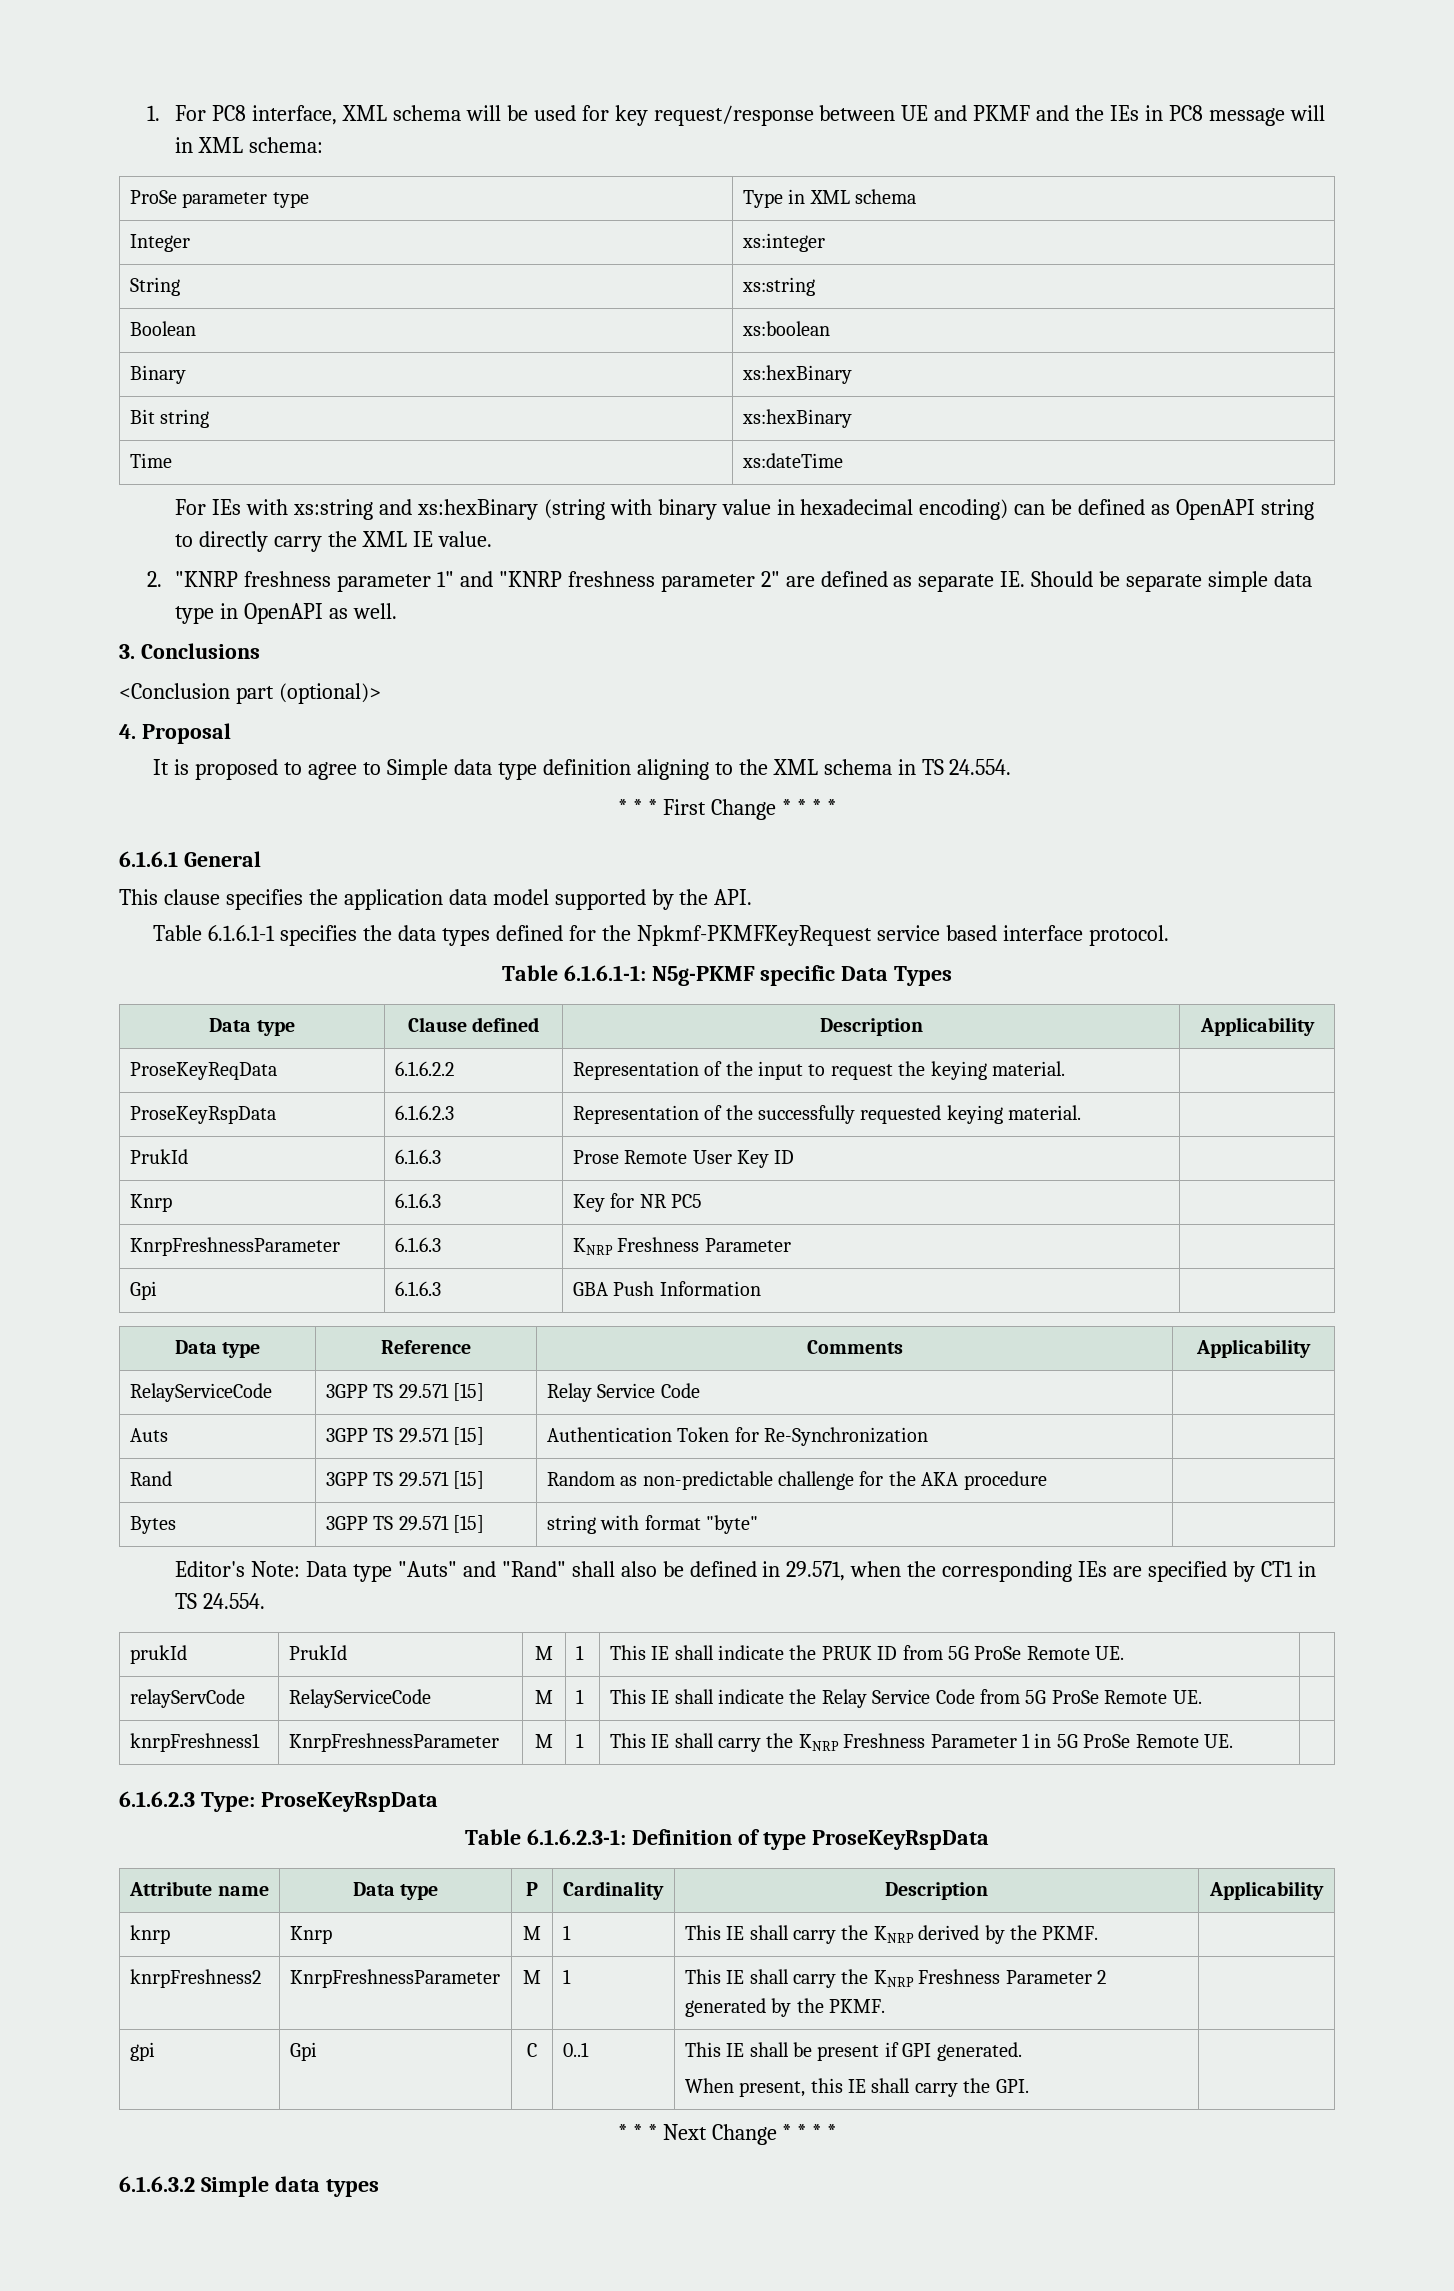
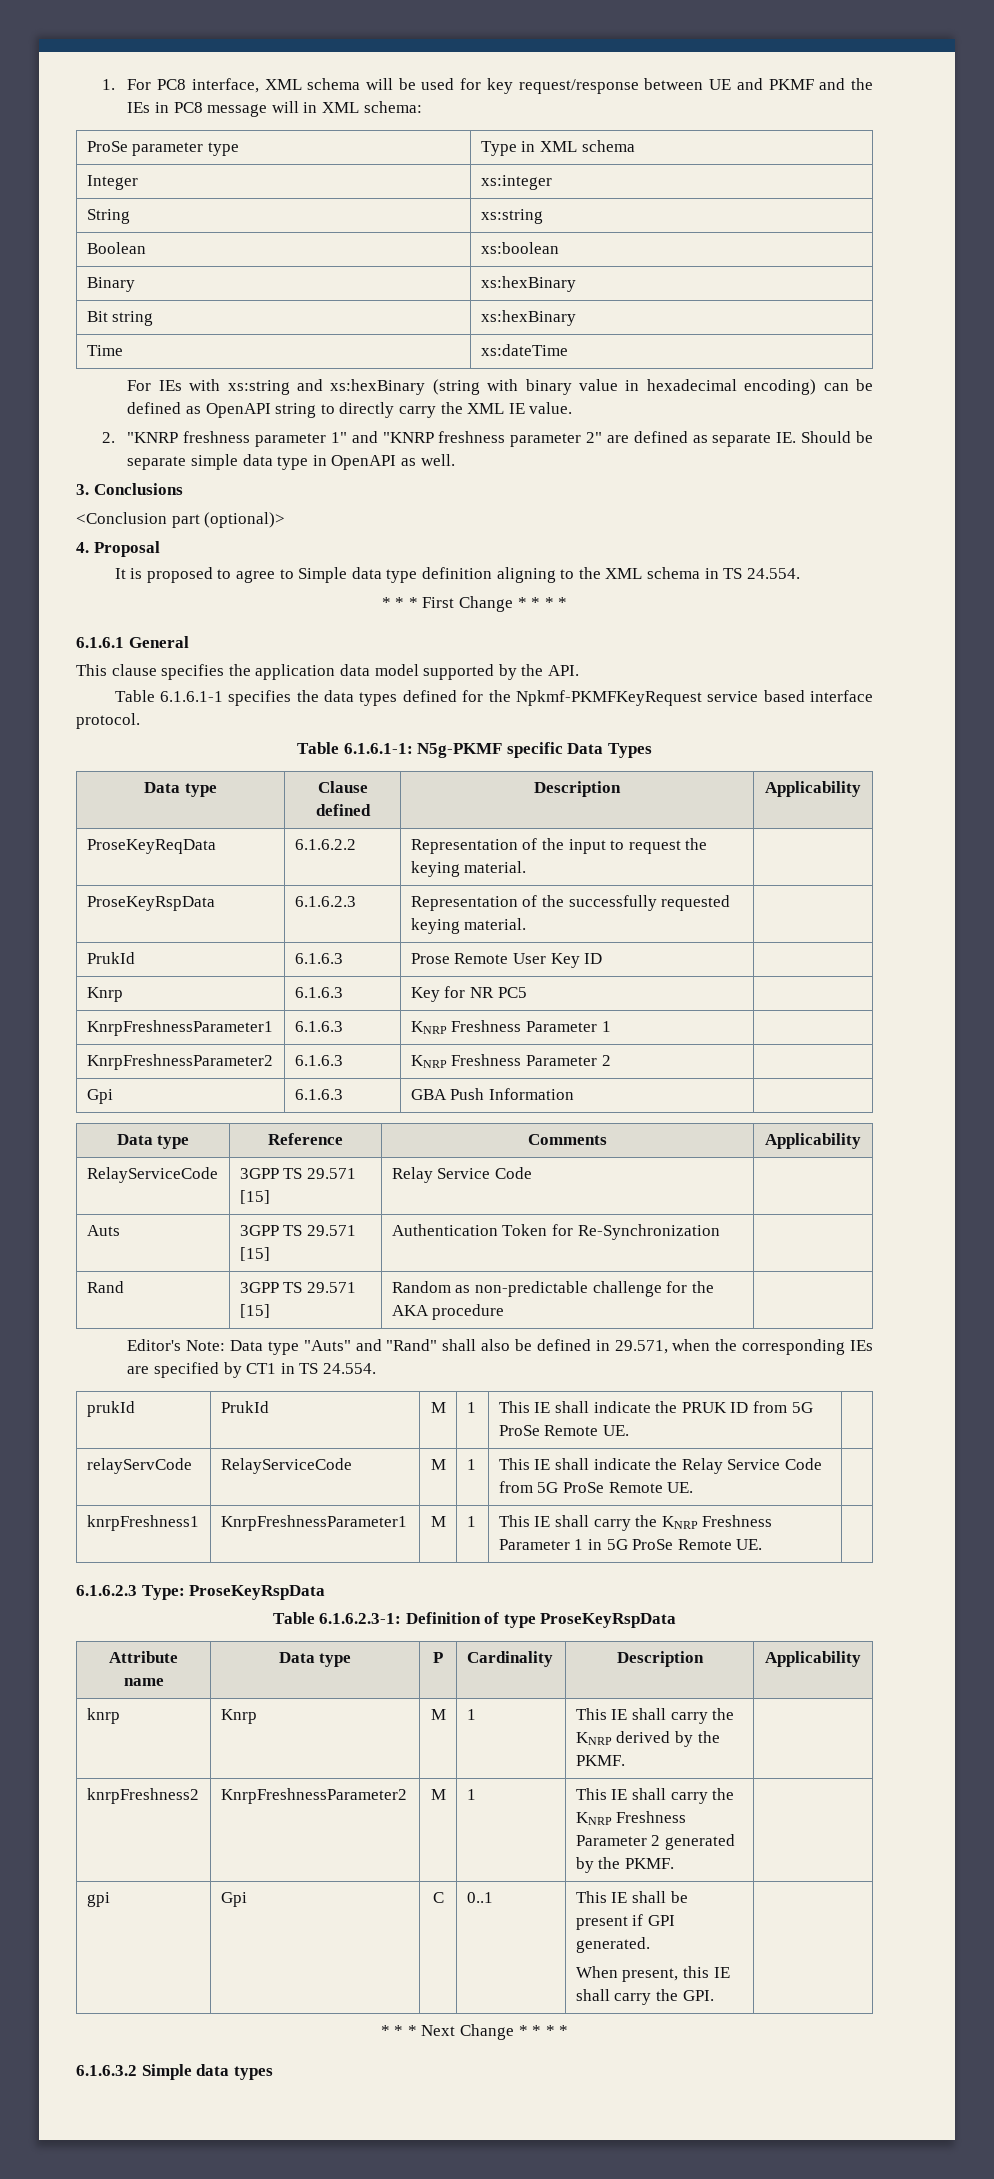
[129,1237,340,1256] [394,1237,441,1252] [572,1237,791,1255] KnrpFreshnessParameter | 6.1.6.3 | KNRP Freshness Parameter -> [86,1020,273,1036] [294,1021,343,1032] [410,1020,611,1034] [86,1054,273,1070] [294,1055,343,1066] [410,1054,611,1068] KnrpFreshnessParameter1 | 6.1.6.3 | KNRP Freshness Parameter 1 | // KnrpFreshnessParameter2 | 6.1.6.3 | KNRP Freshness Parameter 2
[129,1516,176,1534] [325,1515,484,1533] [546,1515,758,1534] // Bytes | 3GPP TS 29.571 [15] | string with format "byte" | -> (505, 1312) none
[288,1733,499,1752] KnrpFreshnessParameter -> [220,1515,407,1531] KnrpFreshnessParameter1
[289,1969,500,1988] KnrpFreshnessParameter -> [220,1788,407,1804] KnrpFreshnessParameter2

